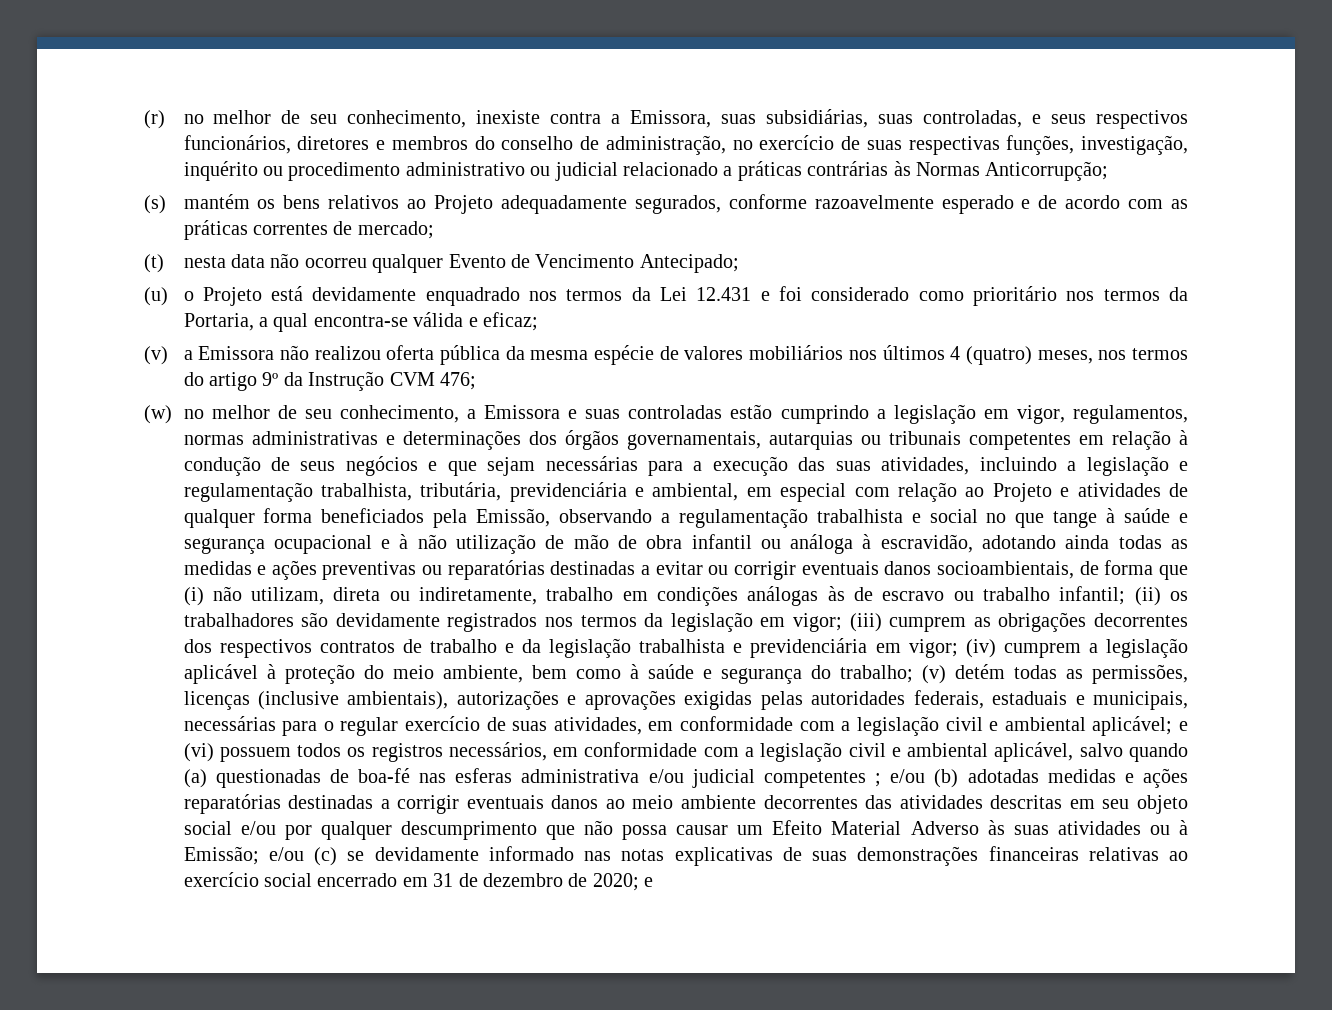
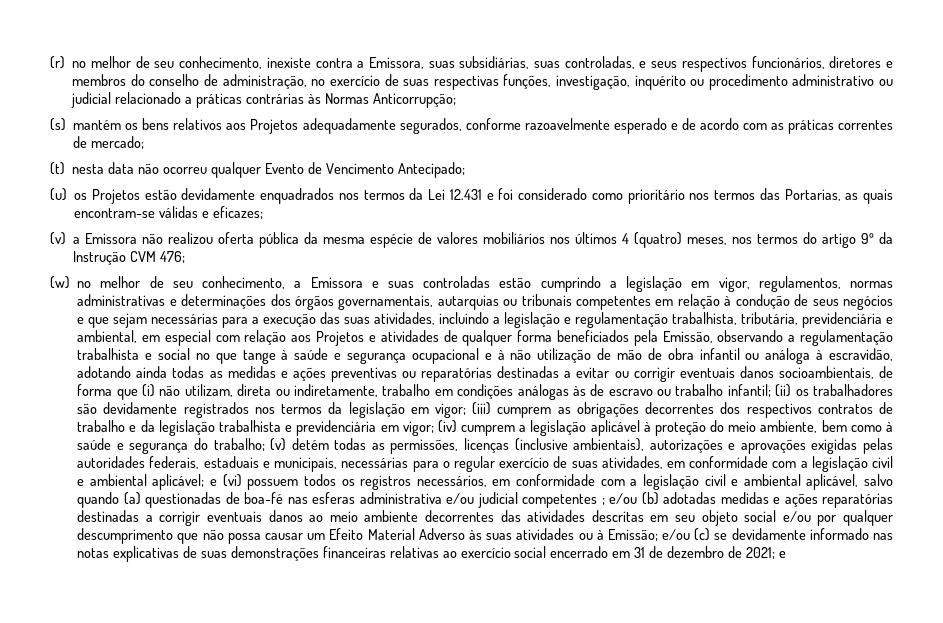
[407,195,494,214] ao Projeto -> [226,119,299,134] aos Projetos
[183,286,520,306] o Projeto está devidamente enquadrado -> [74,188,335,204] os Projetos estão devidamente enquadrados
[1168,287,1188,301] [183,312,538,332] da Portaria, a qual encontra-se válida e eficaz; -> [759,188,893,204] [74,206,263,219] das Portarias, as quais encontram-se válidas e eficazes;
[965,483,1052,502] ao Projeto -> [291,331,365,346] aos Projetos
[592,873,639,891] 2020; -> [745,547,775,559] 2021;

